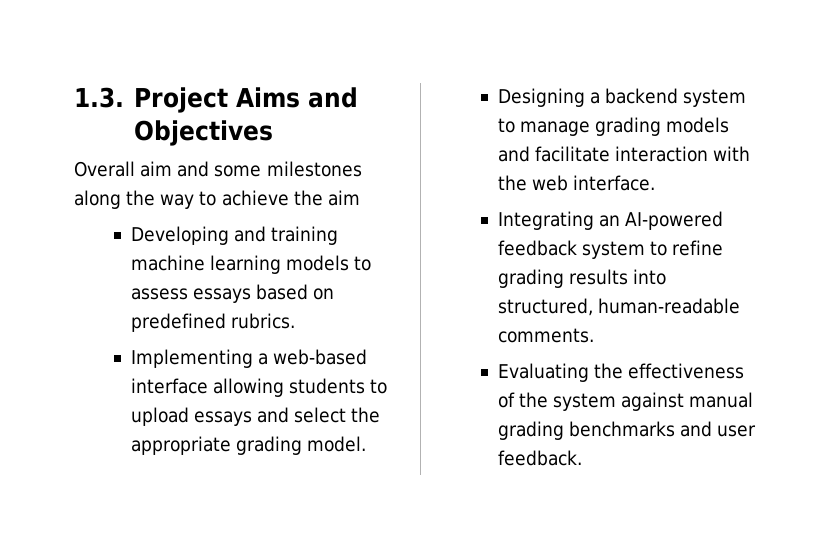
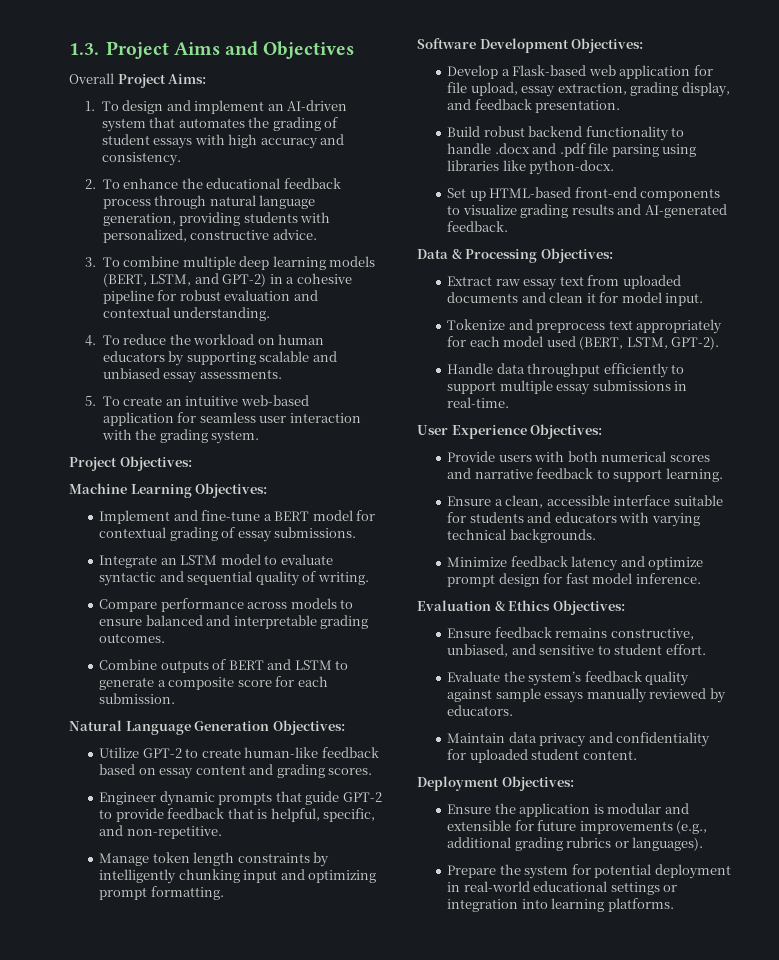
[140,161,362,177] [74,190,360,209] [130,226,339,245] [130,255,372,274] [130,284,335,303] [130,313,295,332] [130,349,368,368] [130,378,388,397] [130,407,381,426] [130,436,367,455] [497,88,747,107] [497,117,730,136] [497,146,751,162] [497,175,656,191] [497,211,724,230] [497,240,724,259] [497,269,667,288] [497,298,740,316] [497,328,594,343] [497,363,745,382] [497,392,754,411] [497,421,757,440] [497,450,582,466] aim and some milestones along the way to achieve the aim // Developing and training machine learning models to assess essays based on predefined rubrics. // Implementing a web-based interface allowing students to upload essays and select the appropriate grading model. // Designing a backend system to manage grading models and facilitate interaction with the web interface. // Integrating an AI-powered feedback system to refine grading results into structured, human-readable comments. // Evaluating the effectiveness of the system against manual grading benchmarks and user feedback. -> [117,74,207,88] [85,100,348,114] [101,117,339,132] [101,134,345,149] [101,152,181,166] [85,178,341,189] [102,195,316,209] [102,212,331,226] [102,229,317,243] [85,256,376,270] [102,273,352,287] [102,290,318,304] [102,307,271,321] [85,334,325,346] [102,351,337,366] [102,368,282,383] [85,395,309,406] [102,412,361,426] [101,429,260,444] [69,456,192,471] [69,483,268,498] [99,510,376,524] [99,527,357,542] [99,554,333,568] [99,571,369,586] [99,598,354,612] [99,615,369,629] [99,633,166,643] [99,659,349,673] [99,676,328,690] [99,693,176,704] [69,720,345,735] [99,747,379,758] [99,764,373,779] [99,791,382,806] [99,808,376,822] [99,825,222,839] [99,852,330,867] [99,869,377,884] [99,886,224,900] [417,38,644,53] [447,65,713,79] [447,82,730,97] [447,99,621,113] [447,126,685,141] [447,143,697,157] [447,160,615,175] [447,187,721,201] [447,204,727,218] [447,221,509,232] [417,248,613,263] [447,275,681,290] [447,292,704,306] [447,319,723,334] [447,336,720,350] [447,363,685,378] [447,380,688,395] [447,397,510,408] [417,424,603,439] [447,451,710,462] [447,468,723,482] [447,495,723,508] [447,512,700,527] [447,529,596,543] [447,556,704,571] [447,573,701,587] [417,600,625,615] [447,627,694,640] [447,644,706,657] [447,671,690,686] [447,688,726,703] [447,705,514,716] [447,732,711,747] [447,749,637,763] [417,776,574,791] [447,803,689,817] [447,820,708,834] [447,837,704,851] [447,864,731,879] [447,881,678,895] [447,898,674,912] Project Aims: // 1. To design and implement an AI-driven system that automates the grading of student essays with high accuracy and consistency. // 2. To enhance the educational feedback process through natural language generation, providing students with personalized, constructive advice. // 3. To combine multiple deep learning models (BERT, LSTM, and GPT-2) in a cohesive pipeline for robust evaluation and contextual understanding. // 4. To reduce the workload on human educators by supporting scalable and unbiased essay assessments. // 5. To create an intuitive web-based application for seamless user interaction with the grading system. // Project Objectives: // Machine Learning Objectives: // Implement and fine-tune a BERT model for contextual grading of essay submissions. // Integrate an LSTM model to evaluate syntactic and sequential quality of writing. // Compare performance across models to ensure balanced and interpretable grading outcomes. // Combine outputs of BERT and LSTM to generate a composite score for each submission. // Natural Language Generation Objectives: // Utilize GPT-2 to create human-like feedback based on essay content and grading scores. // Engineer dynamic prompts that guide GPT-2 to provide feedback that is helpful, specific, and non-repetitive. // Manage token length constraints by intelligently chunking input and optimizing prompt formatting. // Software Development Objectives: // Develop a Flask-based web application for file upload, essay extraction, grading display, and feedback presentation. // Build robust backend functionality to handle .docx and .pdf file parsing using libraries like python-docx. // Set up HTML-based front-end components to visualize grading results and AI-generated feedback. // Data & Processing Objectives: // Extract raw essay text from uploaded documents and clean it for model input. // Tokenize and preprocess text appropriately for each model used (BERT, LSTM, GPT-2). // Handle data throughput efficiently to support multiple essay submissions in real-time. // User Experience Objectives: // Provide users with both numerical scores and narrative feedback to support learning. // Ensure a clean, accessible interface suitable for students and educators with varying technical backgrounds. // Minimize feedback latency and optimize prompt design for fast model inference. // Evaluation & Ethics Objectives: // Ensure feedback remains constructive, unbiased, and sensitive to student effort. // Evaluate the system’s feedback quality against sample essays manually reviewed by educators. // Maintain data privacy and confidentiality for uploaded student content. // Deployment Objectives: // Ensure the application is modular and extensible for future improvements (e.g., additional grading rubrics or languages). // Prepare the system for potential deployment in real-world educational settings or integration into learning platforms.

